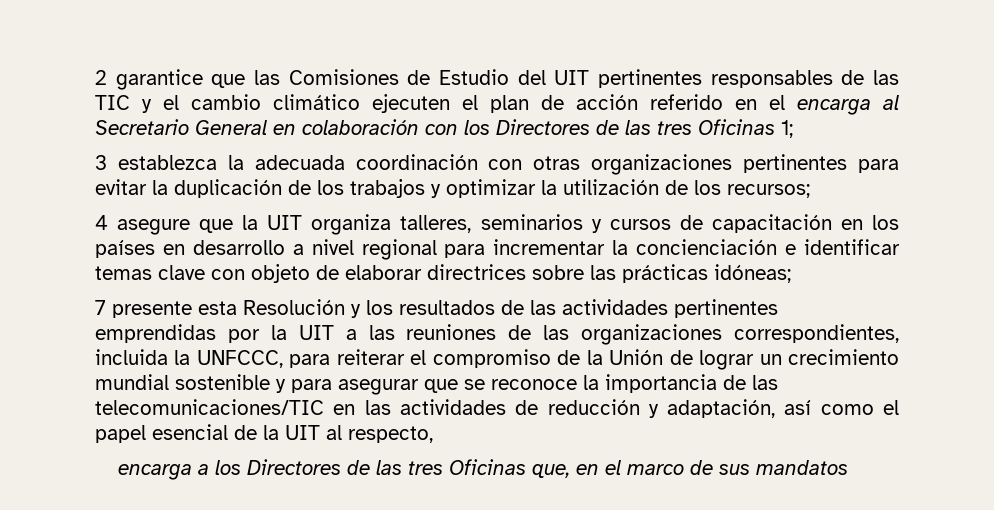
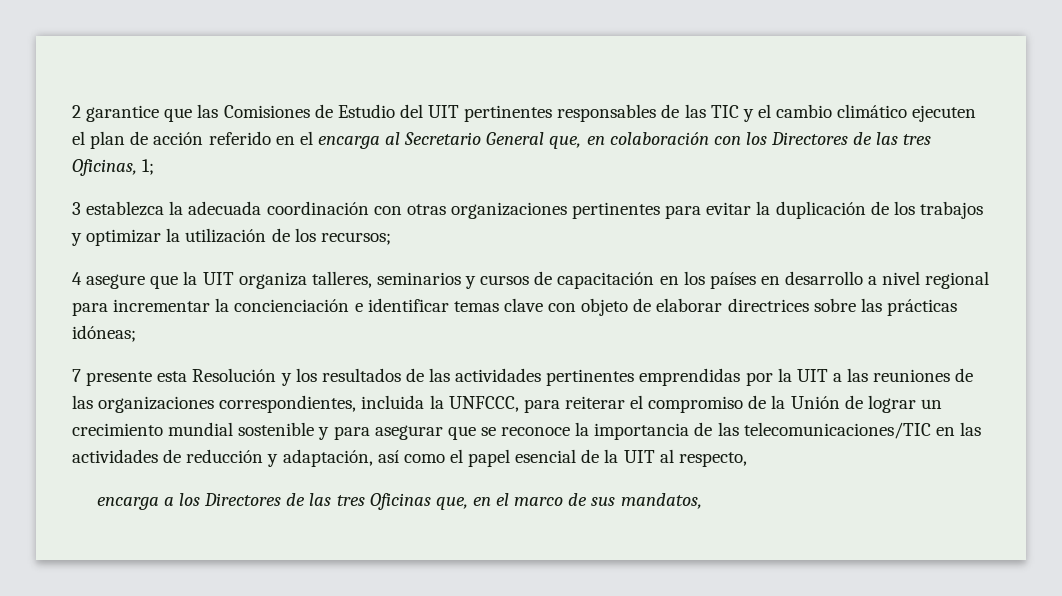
(267, 127) none -> [549,136,582,149] que,
[698,119,775,135] Oficinas -> [72,159,137,176] Oficinas,
[756,460,849,475] mandatos -> [620,493,702,509] mandatos,

